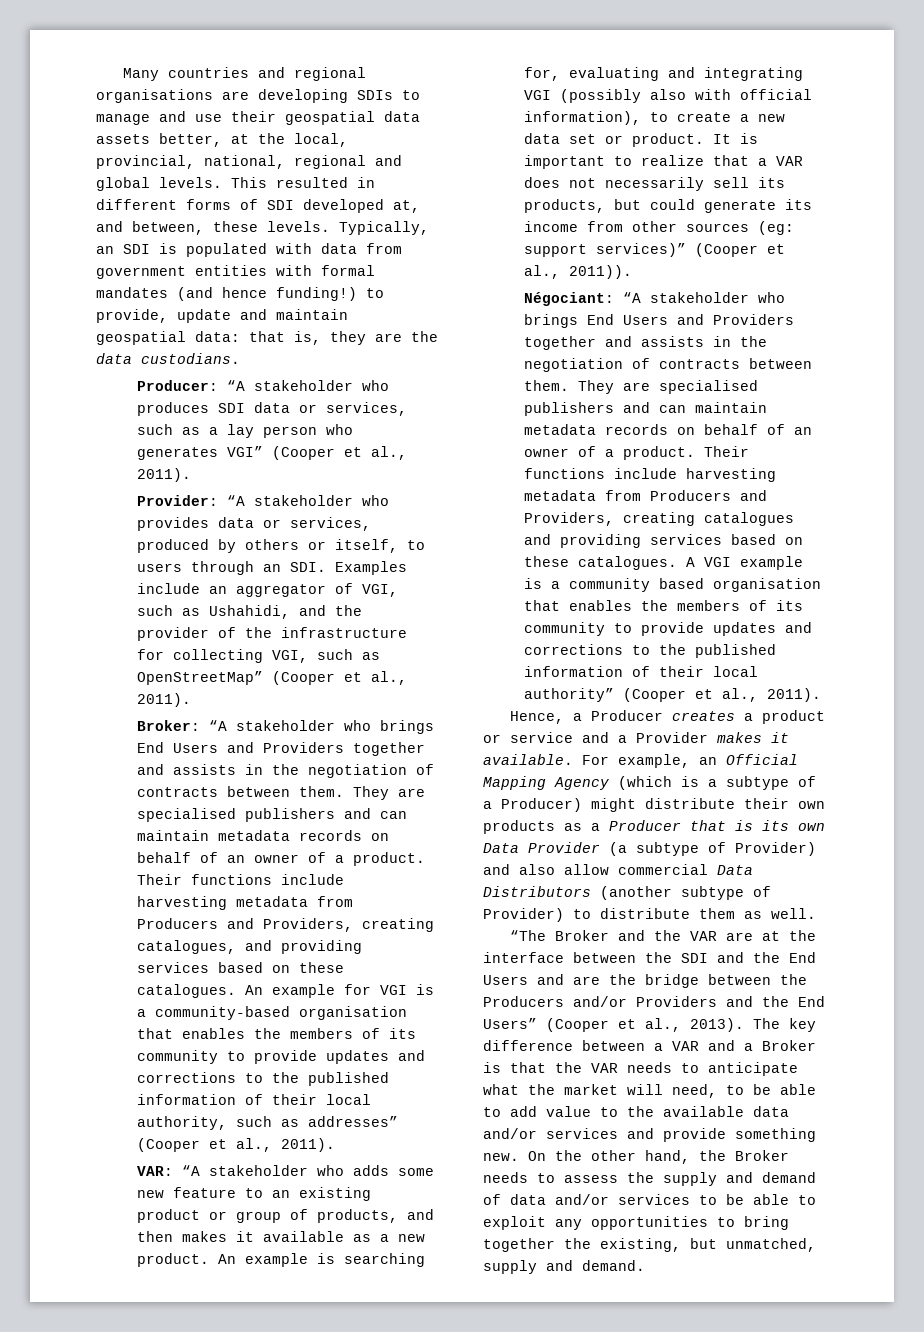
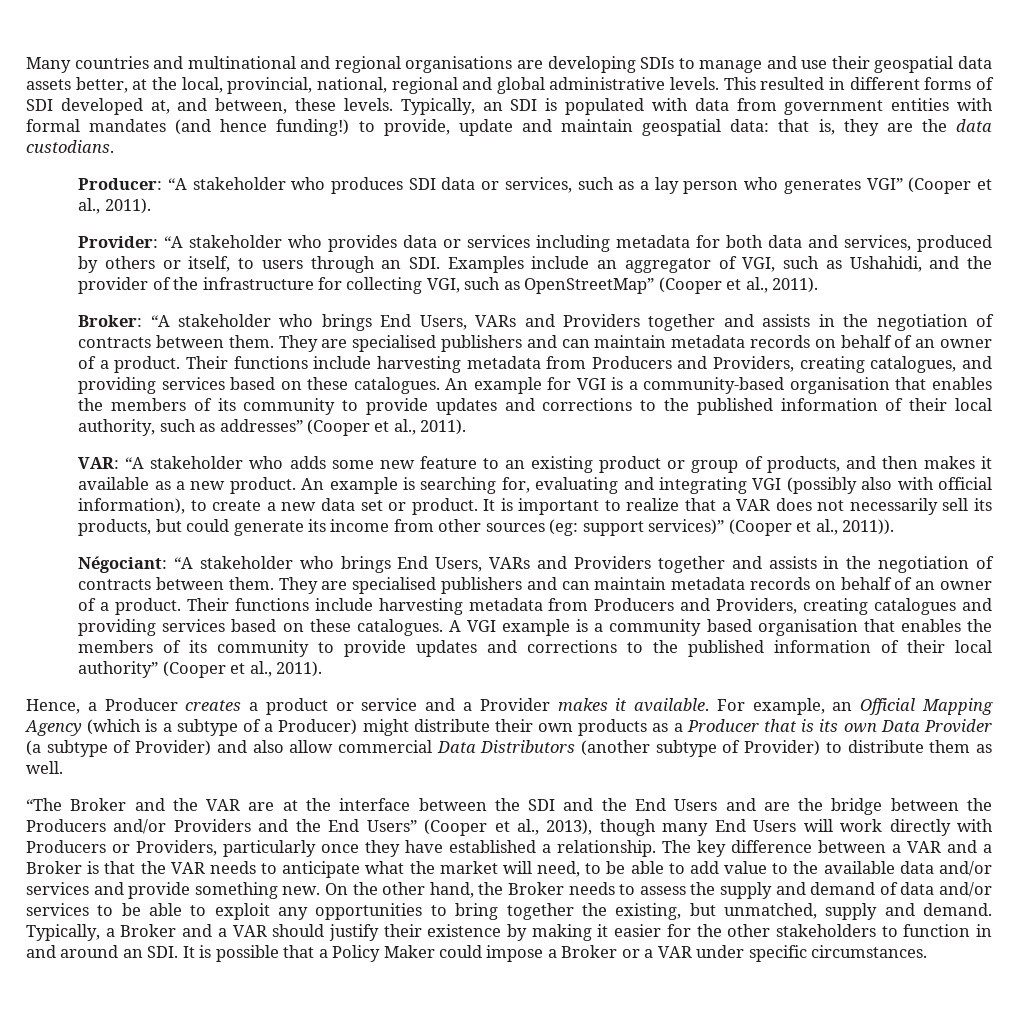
(285, 72) none -> [187,56,331,69] multinational and
(150, 184) none -> [549,77,666,90] administrative
(281, 523) none -> [467,235,839,252] services including metadata for both data and
[172,743,218,753] Users -> [419,315,517,330] Users, VARs
[622,315,668,325] Users -> [435,557,531,572] Users, VARs
[690,1018,744,1032] 2013). -> [546,819,994,836] [26,840,656,857] 2013), though many End Users will work directly with Producers or Providers, particularly once they have established a relationship.
(645, 1265) none -> [26,924,993,941] [26,945,928,962] Typically, a Broker and a VAR should justify their existence by making it easier for the other stakeholders to function in and around an SDI. It is possible that a Policy Maker could impose a Broker or a VAR under specific circumstances.

